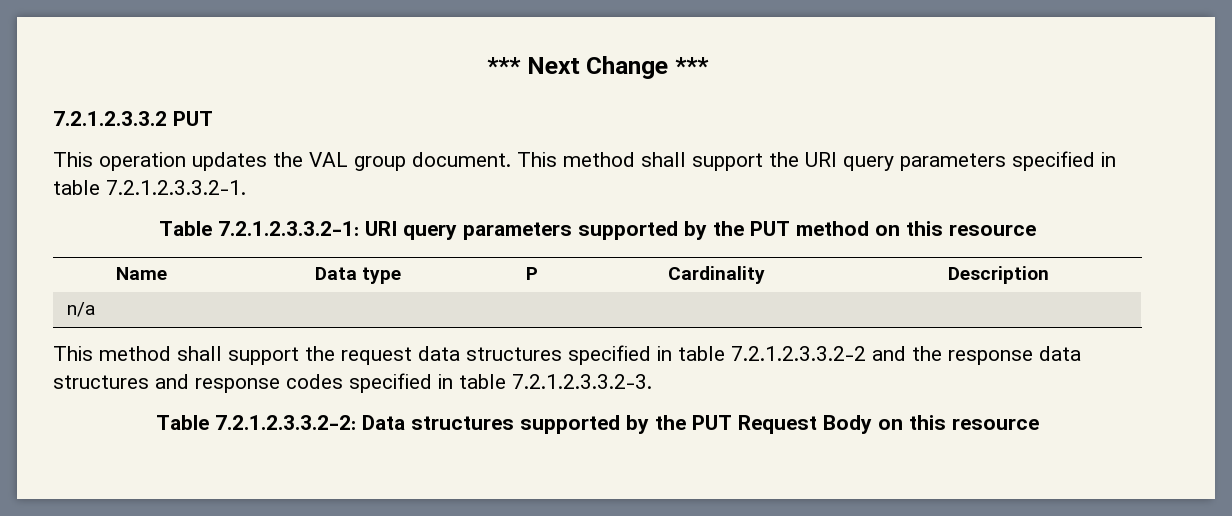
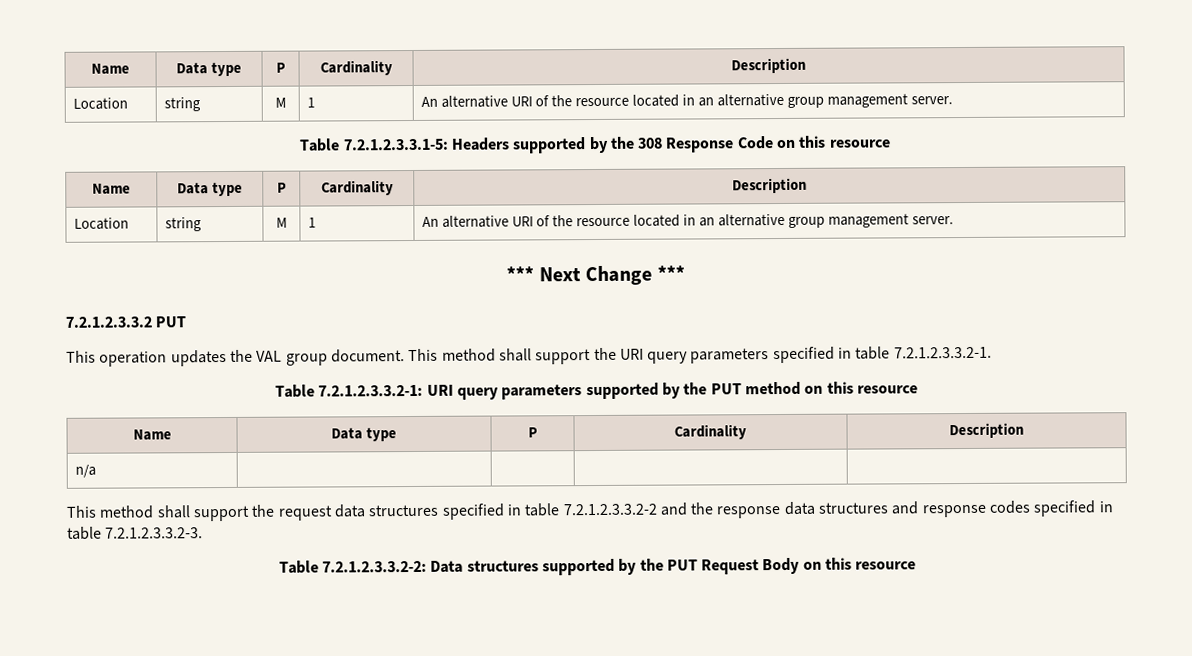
(487, 65) none -> [91,63,130,75] [176,61,242,77] [275,62,286,73] [319,60,393,76] [731,57,806,74] [72,97,128,110] [163,97,201,112] [274,97,287,108] [306,97,315,108] [420,93,953,108] [299,135,891,154] [92,183,131,195] [177,181,243,197] [276,182,287,193] [320,180,394,196] [732,177,807,194] [73,217,129,230] [164,217,202,232] [275,217,288,228] [307,217,316,228] [421,213,954,228] Name | Data type | P | Cardinality | Description // Location | string | M | 1 | An alternative URI of the resource located in an alternative group management server. // Table 7.2.1.2.3.3.1-5: Headers supported by the 308 Response Code on this resource // Name | Data type | P | Cardinality | Description // Location | string | M | 1 | An alternative URI of the resource located in an alternative group management server. //

